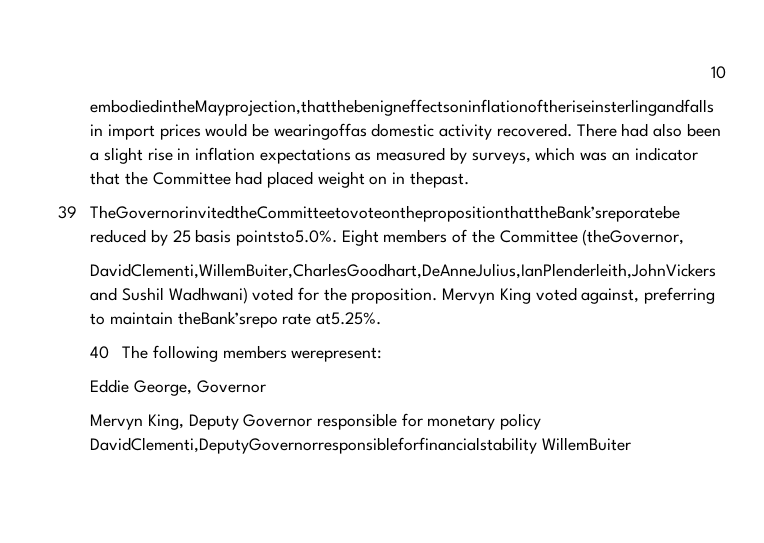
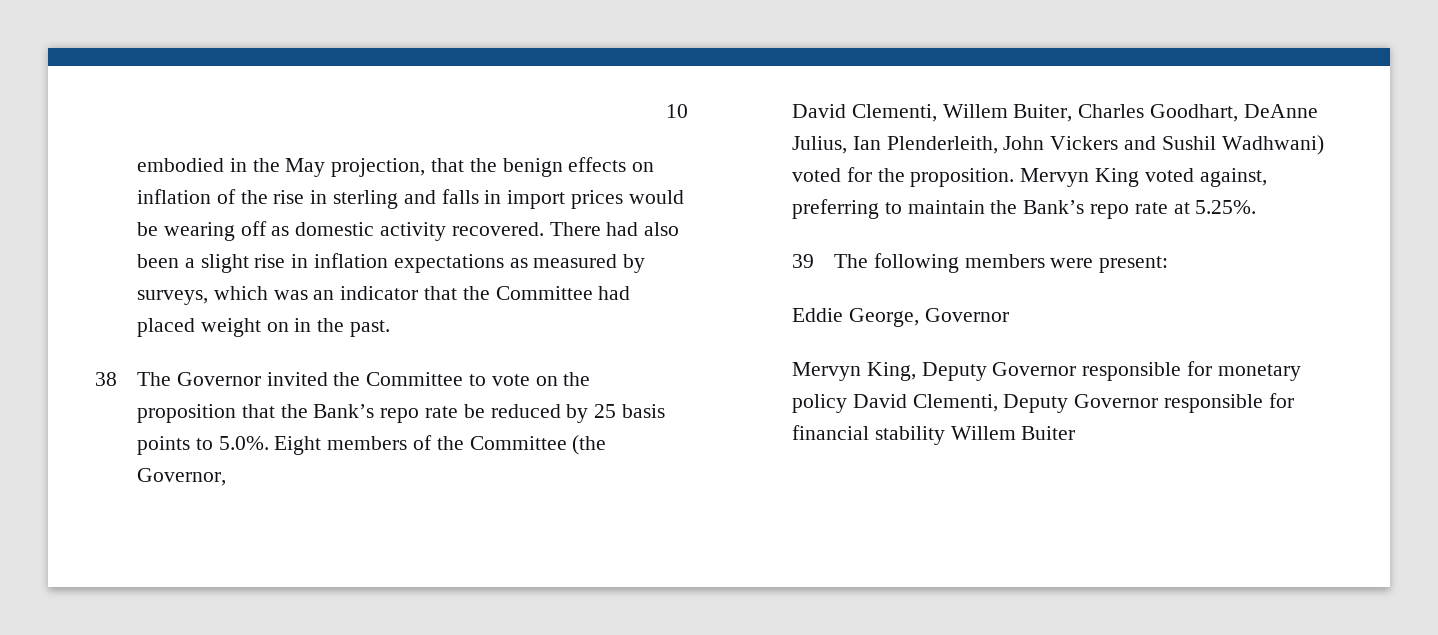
[90,99,715,116] embodiedintheMayprojection,thatthebenigneffectsoninflationoftheriseinsterlingandfalls -> [136,157,655,177] [136,189,479,209] embodied in the May projection, that the benign effects on inflation of the rise in sterling and falls
[273,123,367,140] wearingoffas -> [163,221,290,241] wearing off as
[409,171,469,188] [58,205,681,222] thepast. // 39 TheGovernorinvitedtheCommitteetovoteonthepropositionthattheBank’sreporatebe -> [317,318,391,337] [95,372,591,386] [136,404,485,423] the past. // 38 The Governor invited the Committee to vote on the proposition that the Bank’s repo rate be
[236,230,338,246] pointsto5.0%. -> [136,436,269,455] points to 5.0%.
[582,229,685,246] [90,263,717,279] (theGovernor, // DavidClementi,WillemBuiter,CharlesGoodhart,DeAnneJulius,IanPlenderleith,JohnVickers -> [572,435,607,455] [136,468,226,486] [791,104,1318,122] [791,136,1119,154] (the Governor, // David Clementi, Willem Buiter, Charles Goodhart, DeAnne Julius, Ian Plenderleith, John Vickers
[177,311,382,328] [90,346,110,359] theBank’srepo rate at5.25%. // 40 -> [990,200,1257,219] [791,254,814,268] the Bank’s repo rate at 5.25%. // 39
[291,347,383,362] werepresent: -> [1050,256,1169,273] were present:
[90,437,631,454] DavidClementi,DeputyGovernorresponsibleforfinancialstability WillemBuiter -> [852,393,1294,413] [791,425,1076,445] David Clementi, Deputy Governor responsible for financial stability Willem Buiter

